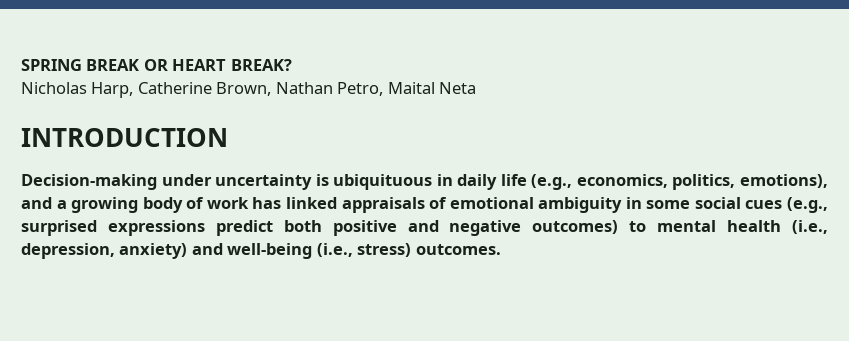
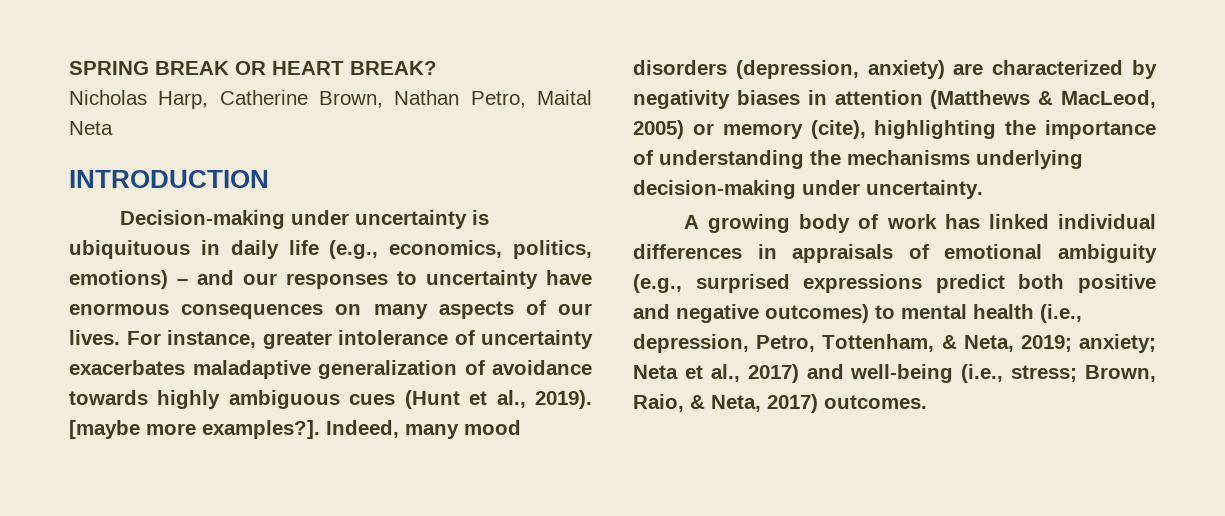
[740,174,828,188] [21,197,67,209] emotions), and a -> [69,270,592,289] [69,300,593,319] [69,330,593,349] [69,360,592,379] [69,390,593,409] [69,420,521,439] [633,60,1157,79] [633,90,1156,109] [633,120,1156,139] [633,150,1083,169] [633,180,983,199] [683,215,699,229] emotions) – and our responses to uncertainty have enormous consequences on many aspects of our lives. For instance, greater intolerance of uncertainty exacerbates maladaptive generalization of avoidance towards highly ambiguous cues (Hunt et al., 2019). [maybe more examples?]. Indeed, many mood disorders (depression, anxiety) are characterized by negativity biases in attention (Matthews & MacLeod, 2005) or memory (cite), highlighting the importance of understanding the mechanisms underlying decision-making under uncertainty. // A
(337, 203) none -> [1058,214,1156,229] [633,244,777,259] individual differences in
[625,197,783,209] in some social cues -> (1157, 253) none
[119,243,412,259] anxiety) and well-being (i.e., stress) -> [756,334,1156,353] [633,364,1156,383] [633,394,818,413] Petro, Tottenham, & Neta, 2019; anxiety; Neta et al., 2017) and well-being (i.e., stress; Brown, Raio, & Neta, 2017)

